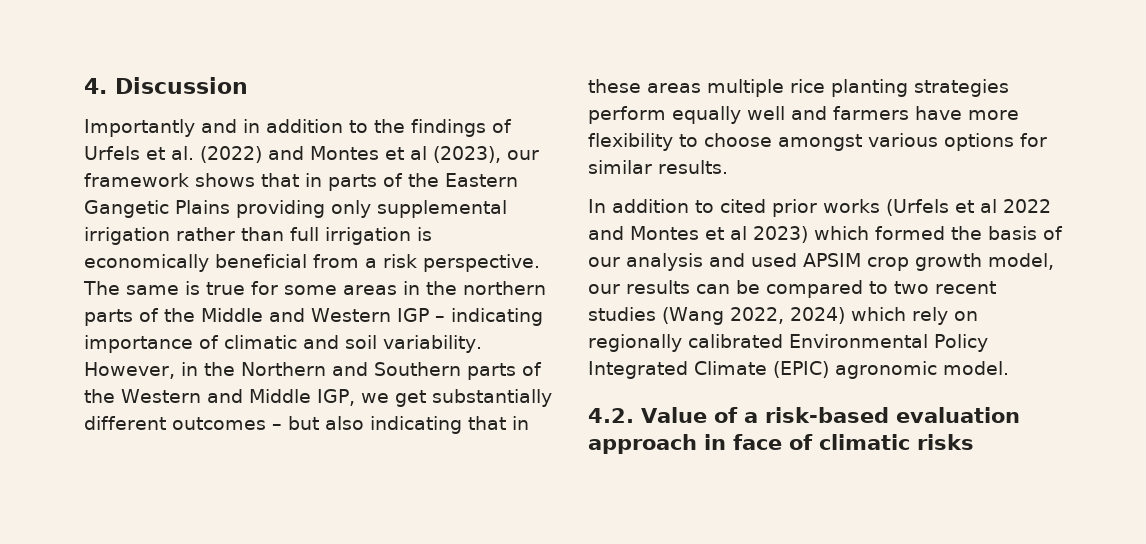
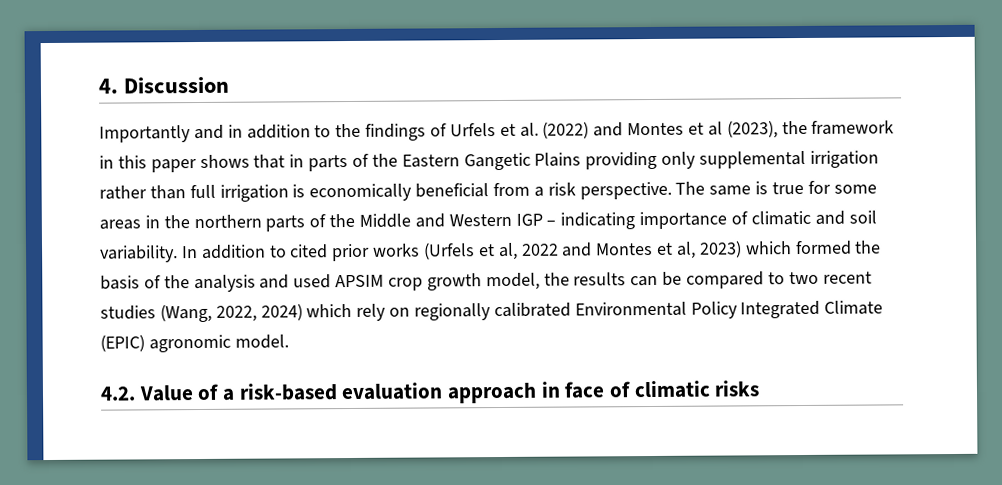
[507,150,539,160] [84,173,189,187] our framework -> [781,120,895,135] [99,155,197,173] the framework in this paper
[84,362,542,380] [84,389,552,407] [84,416,529,434] [588,79,1009,97] [588,106,1019,124] [588,133,1047,151] [588,160,728,174] However, in the Northern and Southern parts of the Western and Middle IGP, we get substantially different outcomes – but also indicating that in these areas multiple rice planting strategies perform equally well and farmers have more flexibility to choose amongst various options for similar results. // -> (178, 254) none
[980,199,997,213] al -> [498,242,518,261] al,
[730,226,747,240] al -> [676,241,697,259] al,
[588,257,620,267] our -> [163,275,190,289] the
[588,284,620,294] our -> [543,272,570,286] the
[662,307,724,325] (Wang -> [159,303,212,323] (Wang,

